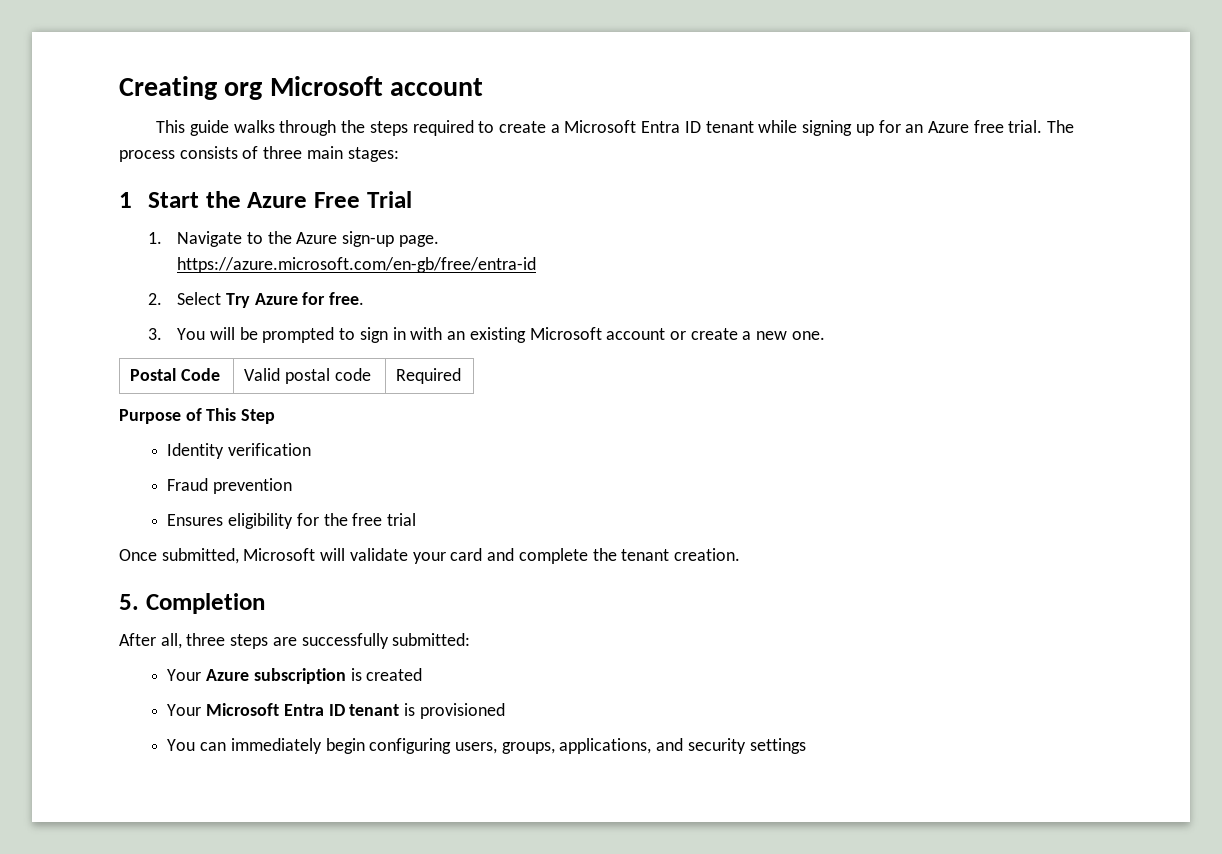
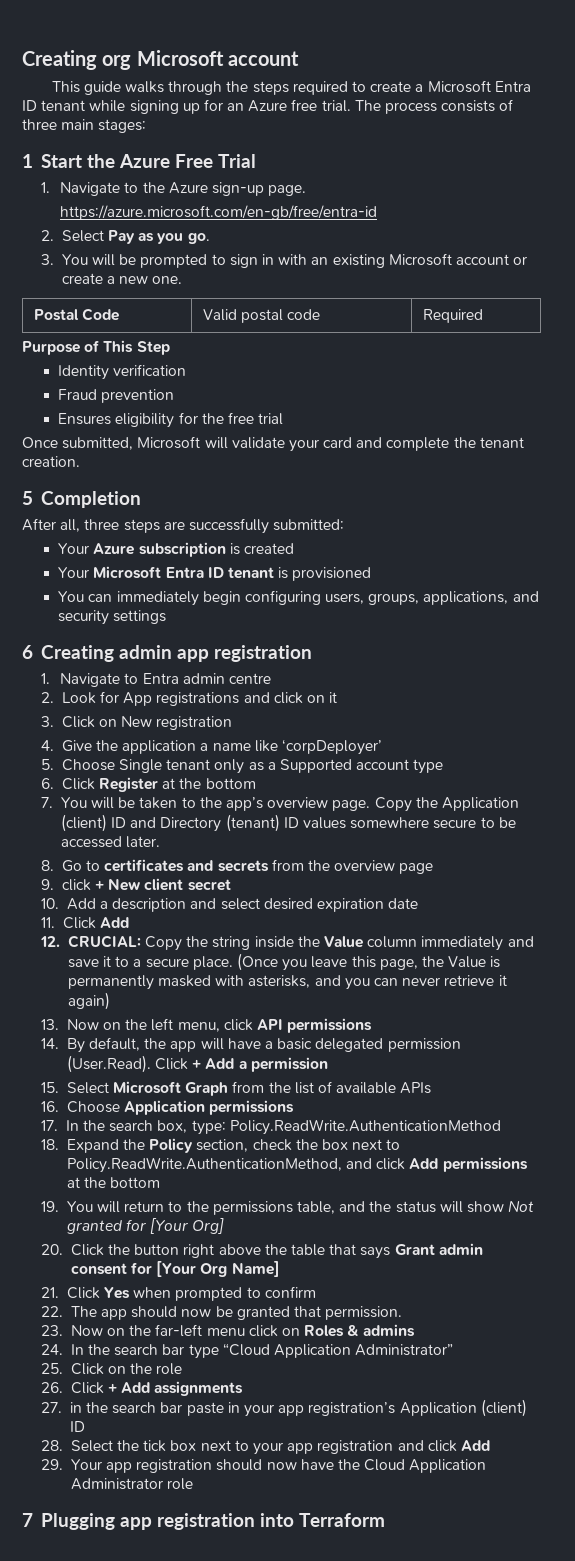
[226,292,365,308] Try Azure for free. -> [108,230,210,244] Pay as you go.
[119,594,139,610] 5. -> [22,491,33,505] 5
(806, 746) none -> [22,645,313,662] [41,673,271,687] [41,691,338,706] [41,716,233,730] [41,739,382,755] [41,759,444,774] [41,777,256,792] [41,797,519,812] [60,814,516,832] [60,836,161,848] [41,859,434,874] [41,878,231,891] [41,898,419,912] [41,917,130,929] [40,935,534,951] [67,953,501,971] [67,975,507,990] [67,992,110,1010] [41,1018,373,1033] [41,1037,461,1053] [66,1055,328,1073] [41,1081,432,1096] [41,1100,295,1115] [41,1119,501,1135] [41,1138,401,1153] [66,1157,528,1173] [66,1177,161,1188] [41,1200,535,1215] [66,1218,225,1234] [41,1243,483,1259] [70,1261,280,1277] [41,1286,316,1301] [41,1306,403,1320] [41,1324,415,1337] [41,1343,454,1359] [41,1363,183,1375] [41,1381,244,1396] [41,1399,527,1417] [69,1421,85,1432] [41,1440,490,1455] [41,1459,487,1473] [70,1478,194,1490] [22,1513,386,1530] // 6 Creating admin app registration // 1. Navigate to Entra admin centre // 2. Look for App registrations and click on it // 3. Click on New registration // 4. Give the application a name like ‘corpDeployer’ // 5. Choose Single tenant only as a Supported account type // 6. Click Register at the bottom // 7. You will be taken to the app’s overview page. Copy the Application (client) ID and Directory (tenant) ID values somewhere secure to be accessed later. // 8. Go to certificates and secrets from the overview page // 9. click + New client secret // 10. Add a description and select desired expiration date // 11. Click Add // 12. CRUCIAL: Copy the string inside the Value column immediately and save it to a secure place. (Once you leave this page, the Value is permanently masked with asterisks, and you can never retrieve it again) // 13. Now on the left menu, click API permissions // 14. By default, the app will have a basic delegated permission (User.Read). Click + Add a permission // 15. Select Microsoft Graph from the list of available APIs // 16. Choose Application permissions // 17. In the search box, type: Policy.ReadWrite.AuthenticationMethod // 18. Expand the Policy section, check the box next to Policy.ReadWrite.AuthenticationMethod, and click Add permissions at the bottom // 19. You will return to the permissions table, and the status will show Not granted for [Your Org] // 20. Click the button right above the table that says Grant admin consent for [Your Org Name] // 21. Click Yes when prompted to confirm // 22. The app should now be granted that permission. // 23. Now on the far-left menu click on Roles & admins // 24. In the search bar type “Cloud Application Administrator” // 25. Click on the role // 26. Click + Add assignments // 27. in the search bar paste in your app registration’s Application (client) ID // 28. Select the tick box next to your app registration and click Add // 29. Your app registration should now have the Cloud Application Administrator role // 7 Plugging app registration into Terraform

